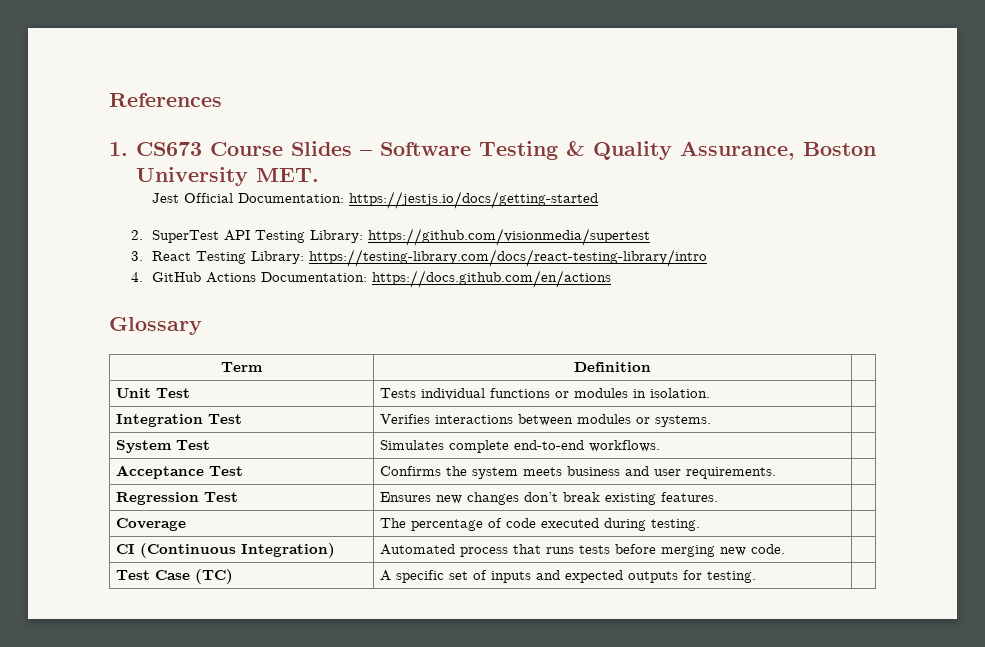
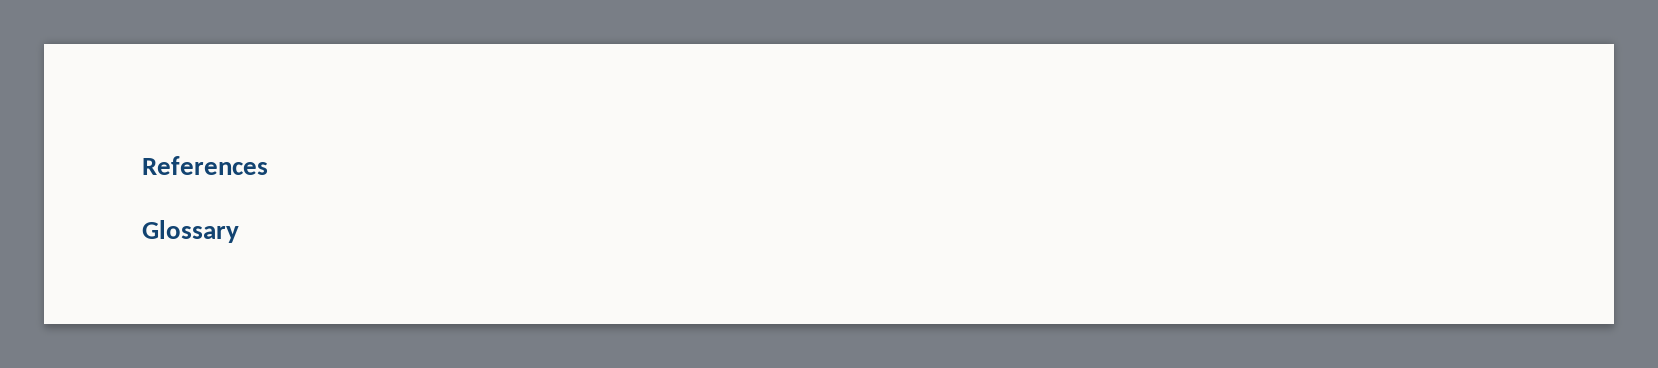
[109,141,876,160] [135,167,319,186] [152,191,599,209] [130,228,651,246] [130,249,708,267] [130,270,612,288] [109,317,202,335] [221,362,263,372] [574,362,651,372] [115,388,190,398] [379,388,710,400] [115,414,242,427] [379,414,711,427] [115,440,210,453] [379,440,660,453] [115,465,243,479] [379,466,776,479] [115,492,238,505] [379,492,718,505] [115,518,186,531] [379,518,700,531] [115,543,335,558] [379,544,785,557] [115,569,233,584] [379,570,756,583] 1. CS673 Course Slides – Software Testing & Quality Assurance, Boston University MET. // Jest Official Documentation: https://jestjs.io/docs/getting-started // 2. SuperTest API Testing Library: https://github.com/visionmedia/supertest // 3. React Testing Library: https://testing-library.com/docs/react-testing-library/intro // 4. GitHub Actions Documentation: https://docs.github.com/en/actions // Glossary // Term | Definition | // Unit Test | Tests individual functions or modules in isolation. | // Integration Test | Verifies interactions between modules or systems. | // System Test | Simulates complete end-to-end workflows. | // Acceptance Test | Confirms the system meets business and user requirements. | // Regression Test | Ensures new changes don’t break existing features. | // Coverage | The percentage of code executed during testing. | // CI (Continuous Integration) | Automated process that runs tests before merging new code. | // Test Case (TC) | A specific set of inputs and expected outputs for testing. | -> [142,220,239,243] Glossary

